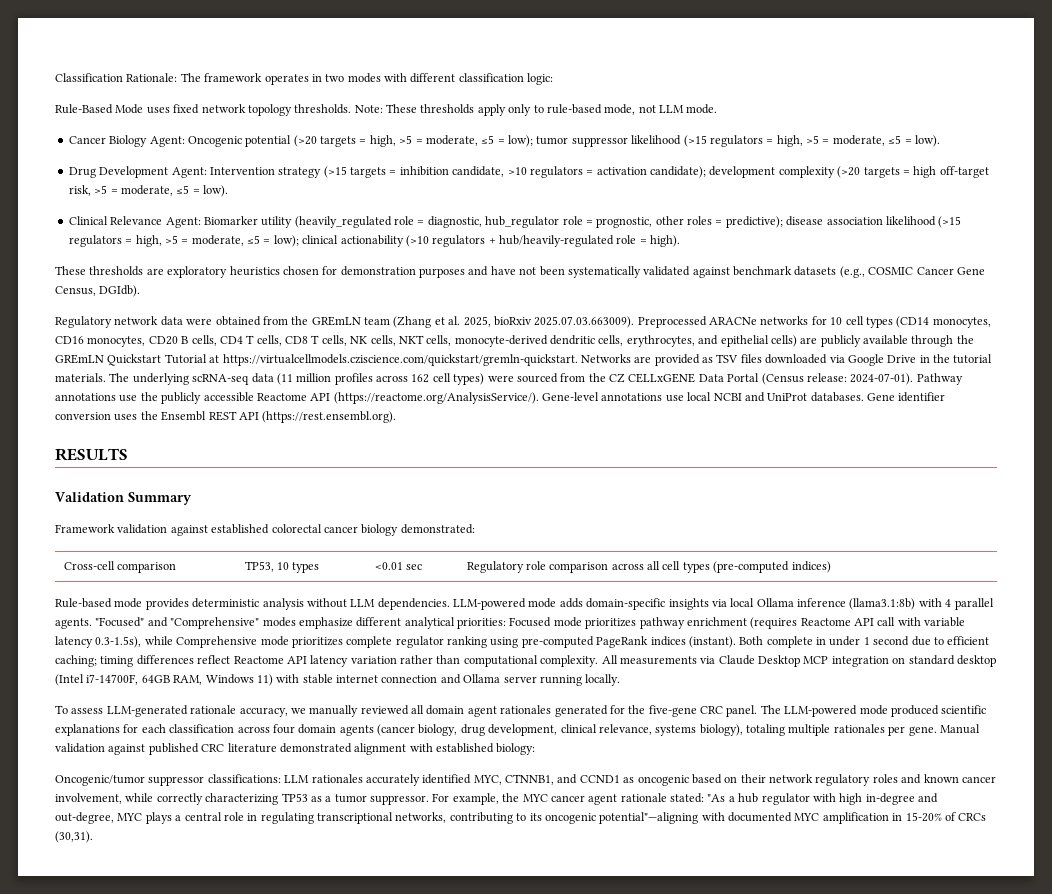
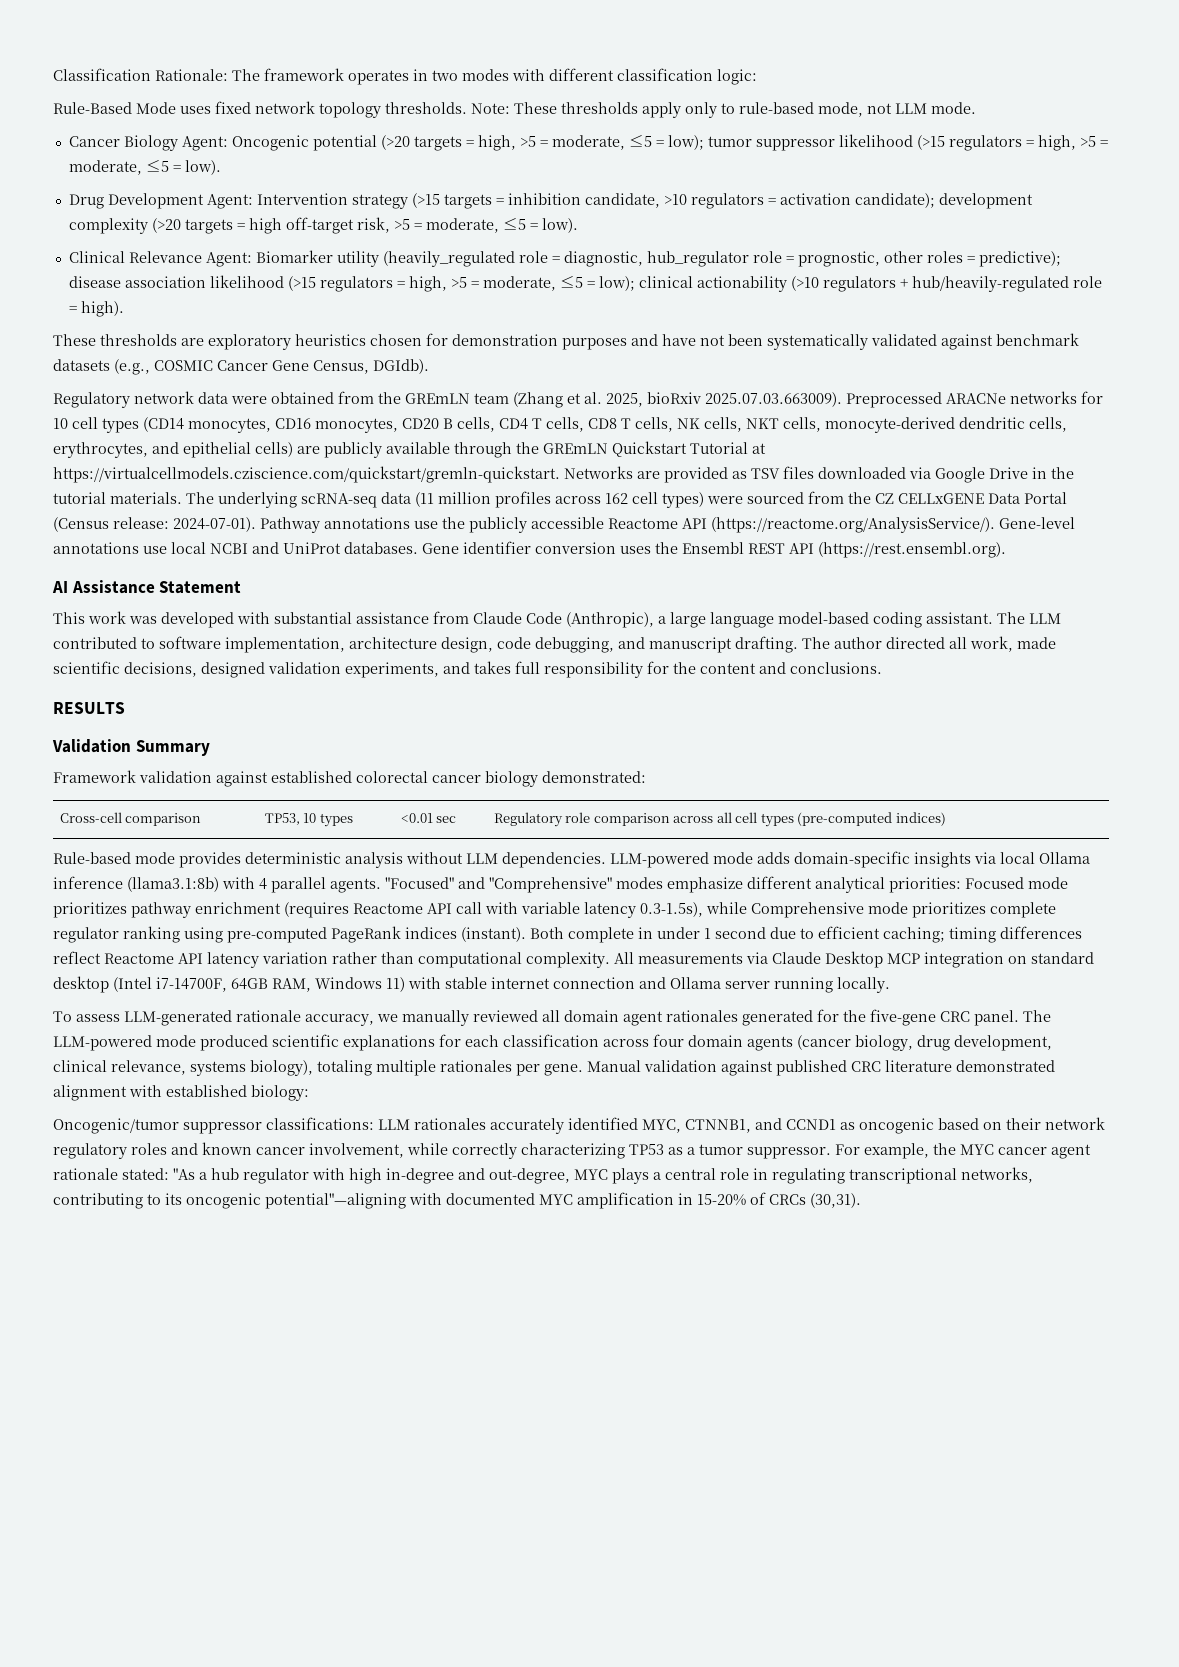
(397, 417) none -> [52,580,242,594] [53,611,1061,628] [53,636,1056,653] [53,661,882,678] // AI Assistance Statement // This work was developed with substantial assistance from Claude Code (Anthropic), a large language model-based coding assistant. The LLM contributed to software implementation, architecture design, code debugging, and manuscript drafting. The author directed all work, made scientific decisions, designed validation experiments, and takes full responsibility for the content and conclusions.

